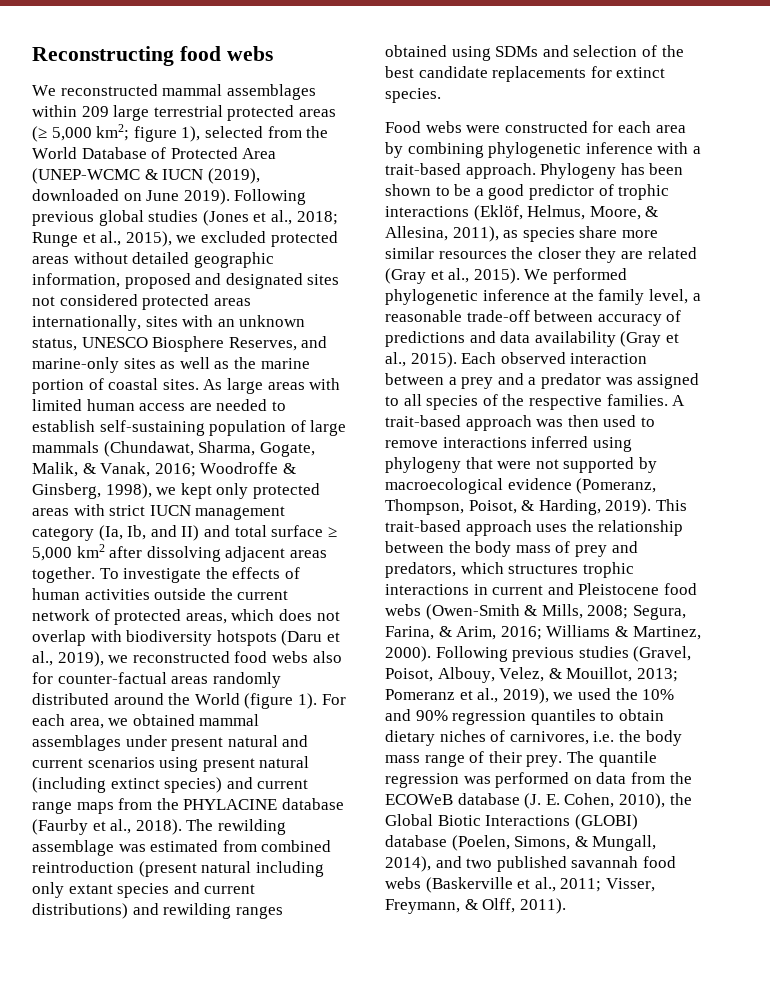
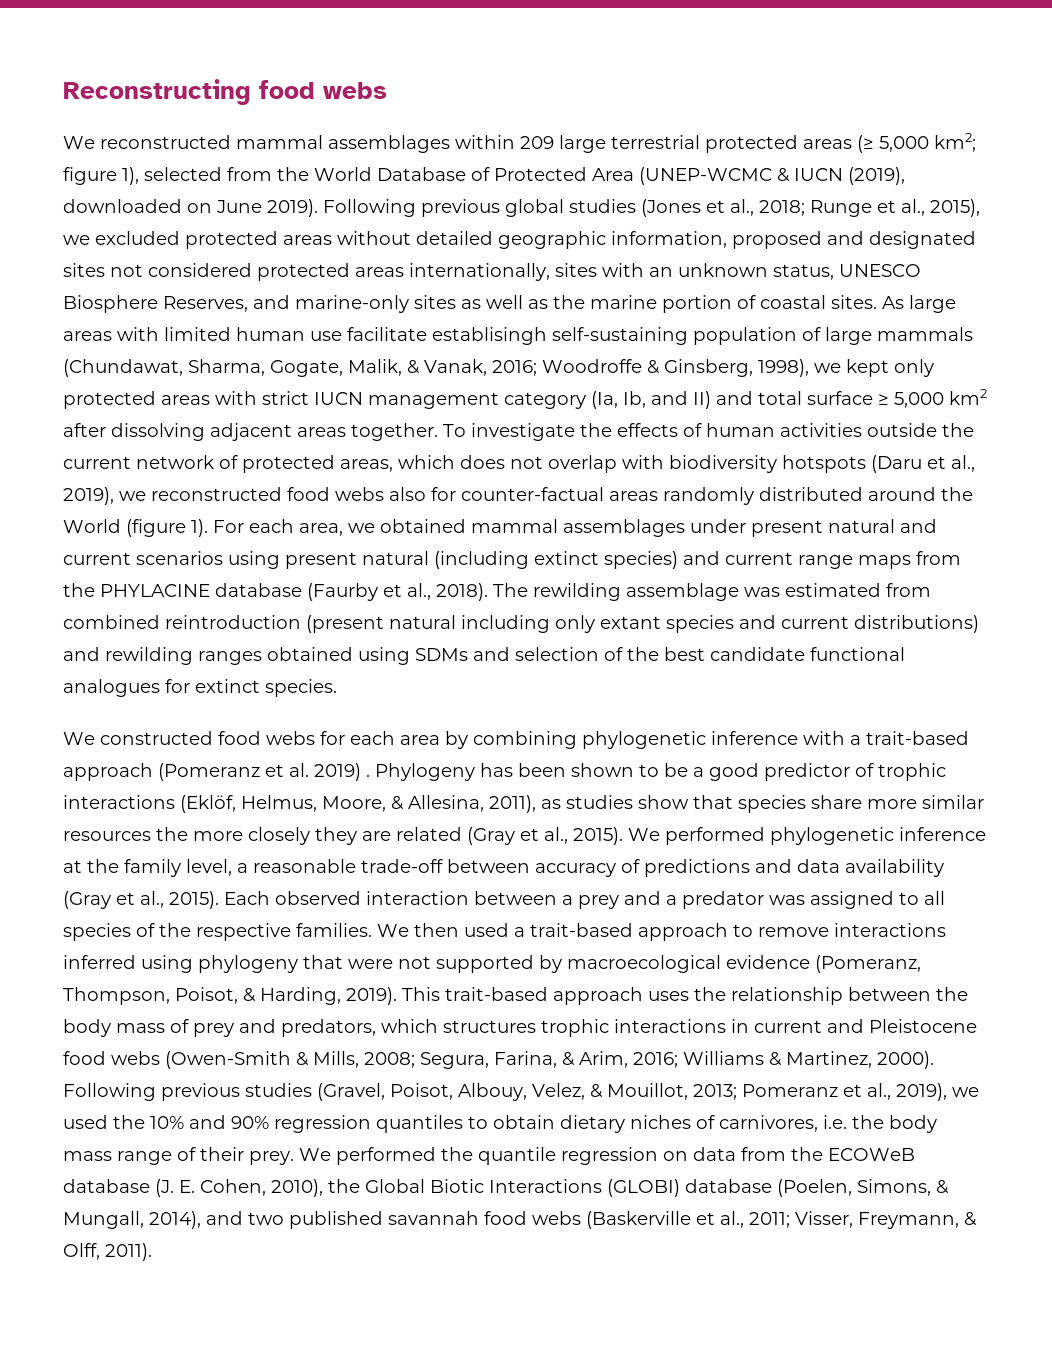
[139,399,286,411] [32,420,95,432] access are needed to establish -> [310,327,547,345] use facilitate establisingh
[492,66,587,82] replacements -> [810,647,905,661] [63,679,160,697] functional analogues
[385,121,588,133] Food webs were constructed -> [63,731,315,745] We constructed food webs
[465,163,536,179] approach. -> [63,763,370,781] approach (Pomeranz et al. 2019) .
(519, 234) none -> [566,795,733,809] studies show that
[537,247,581,259] closer -> [193,827,310,845] more closely
[672,395,686,406] [385,415,637,431] A trait-based approach was then used -> [377,923,728,941] We then used a trait-based approach
[566,751,657,767] [385,772,570,788] The quantile regression was performed -> [299,1147,658,1165] We performed the quantile regression

